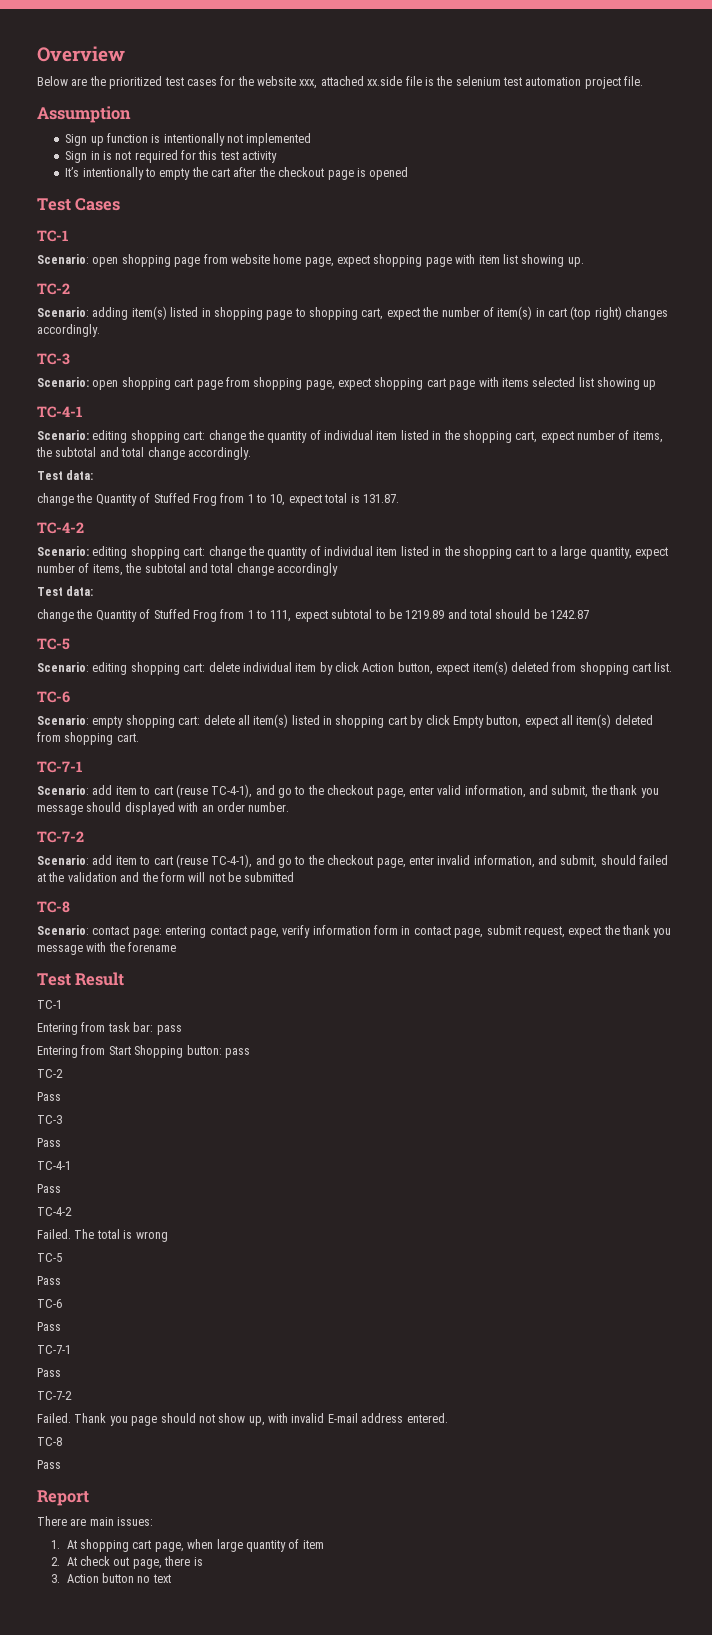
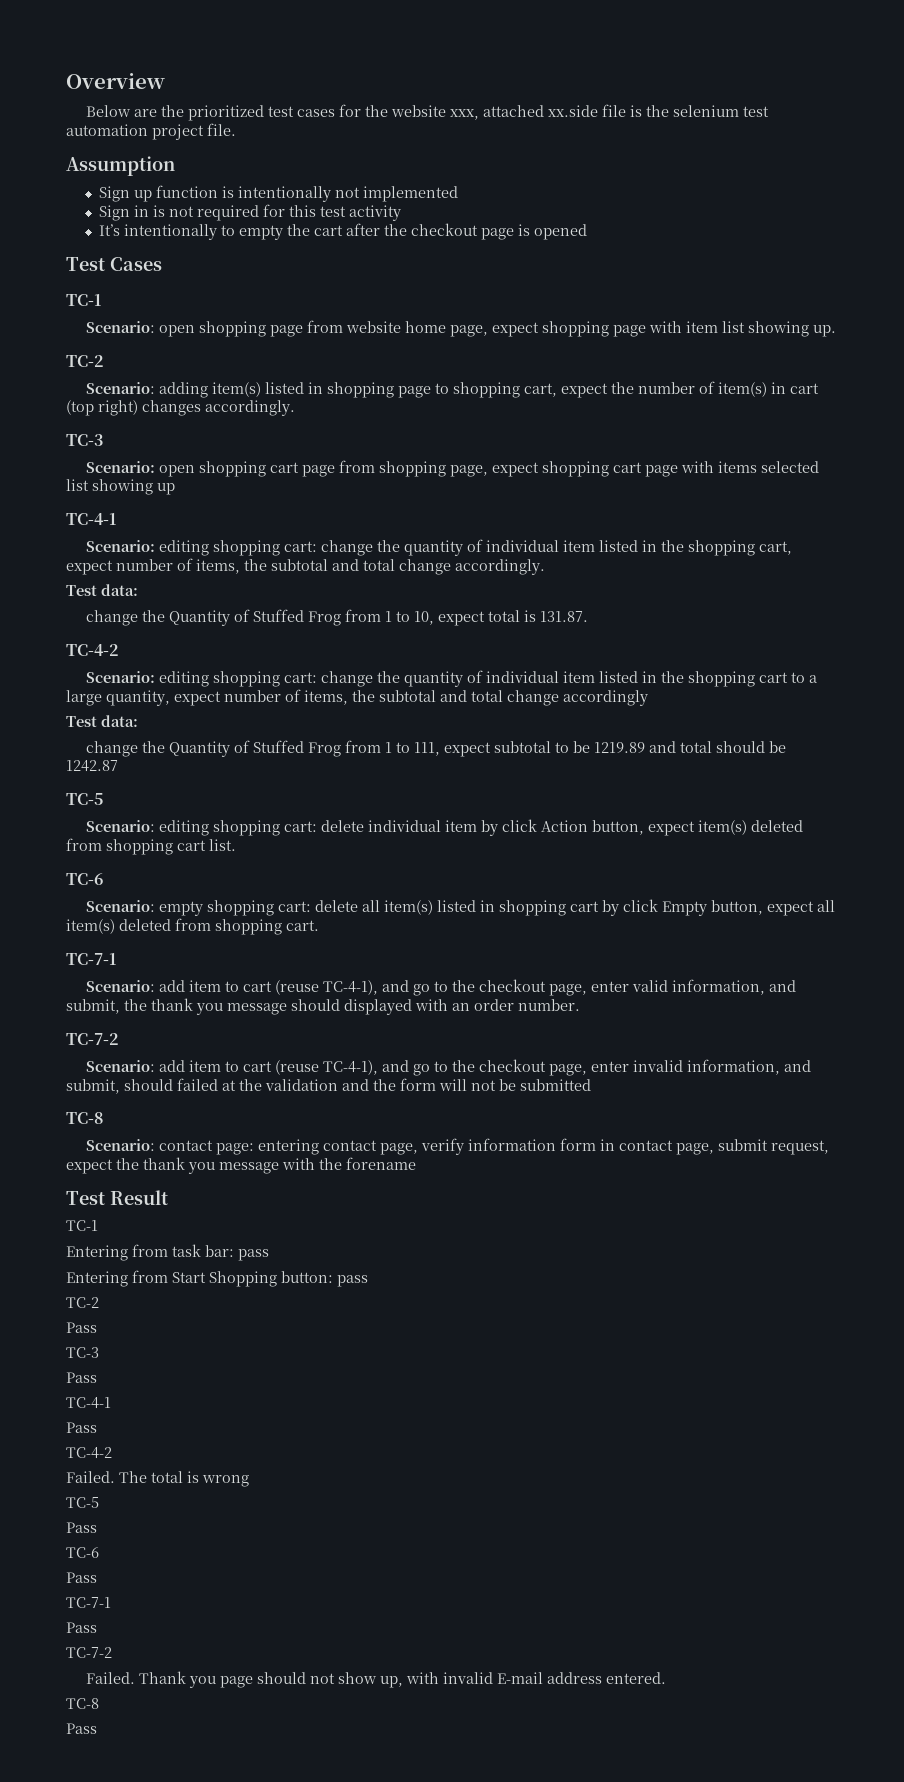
[37,1490,89,1506] [37,1516,154,1526] [51,1539,324,1552] [51,1556,203,1569] [51,1573,171,1583] // Report // There are main issues: // 1. At shopping cart page, when large quantity of item // 2. At check out page, there is // 3. Action button no text -> (97, 1728) none

